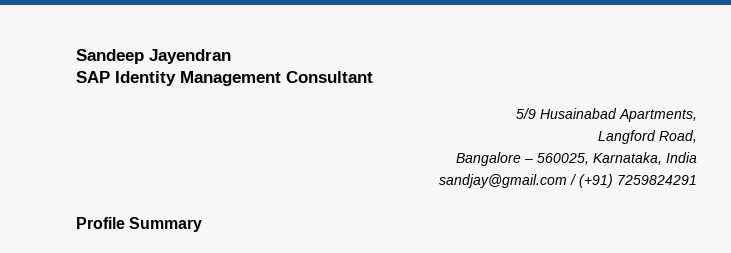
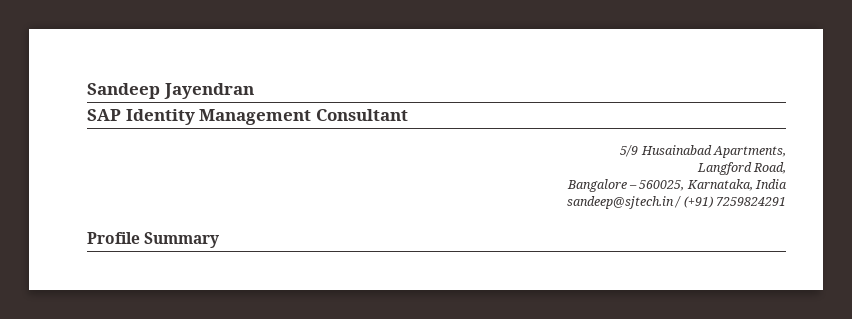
[439,174,567,188] sandjay@gmail.com -> [566,196,674,209] sandeep@sjtech.in

